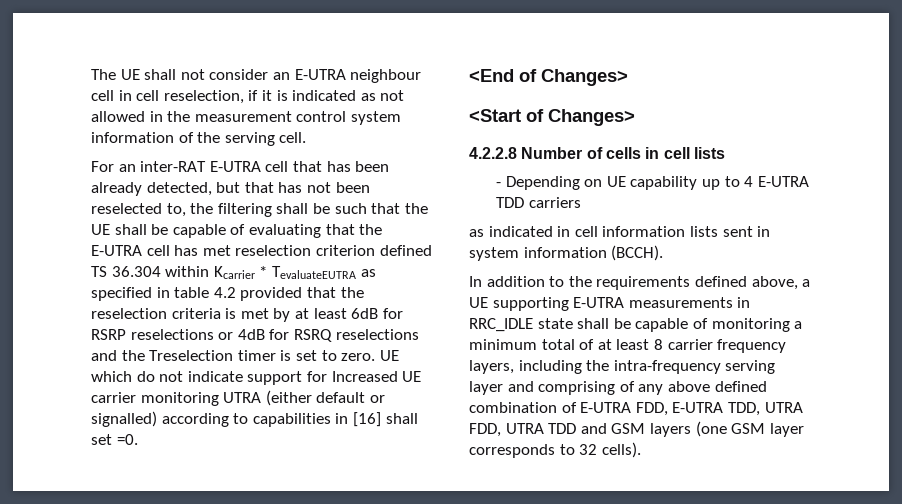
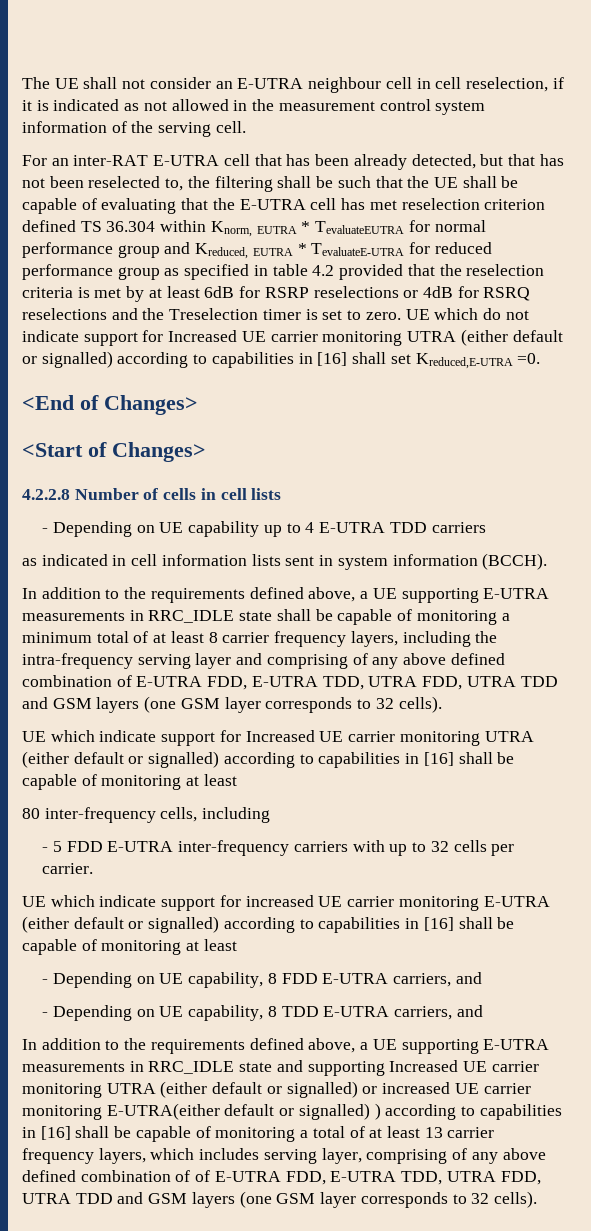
[213,266,356,279] Kcarrier * TevaluateEUTRA -> [210,220,486,237] [22,242,492,259] [22,264,160,280] Knorm, EUTRA * TevaluateEUTRA for normal performance group and Kreduced, EUTRA * TevaluateE-UTRA for reduced performance group
(112, 439) none -> [415,353,513,369] Kreduced,E-UTRA
(641, 450) none -> [22,730,534,746] [22,751,515,768] [22,774,237,790] [22,807,271,823] [42,840,515,856] [42,863,94,874] [22,895,550,911] [22,916,515,933] [22,939,237,955] [42,972,482,988] [42,1005,483,1021] [22,1038,550,1054] [22,1060,539,1076] [22,1081,531,1098] [22,1103,562,1120] [22,1126,495,1142] [22,1148,546,1164] [22,1170,541,1185] [22,1191,537,1208] // UE which indicate support for Increased UE carrier monitoring UTRA (either default or signalled) according to capabilities in [16] shall be capable of monitoring at least // 80 inter-frequency cells, including // - 5 FDD E-UTRA inter-frequency carriers with up to 32 cells per carrier. // UE which indicate support for increased UE carrier monitoring E-UTRA (either default or signalled) according to capabilities in [16] shall be capable of monitoring at least // - Depending on UE capability, 8 FDD E-UTRA carriers, and // - Depending on UE capability, 8 TDD E-UTRA carriers, and // In addition to the requirements defined above, a UE supporting E-UTRA measurements in RRC_IDLE state and supporting Increased UE carrier monitoring UTRA (either default or signalled) or increased UE carrier monitoring E-UTRA(either default or signalled) ) according to capabilities in [16] shall be capable of monitoring a total of at least 13 carrier frequency layers, which includes serving layer, comprising of any above defined combination of of E-UTRA FDD, E-UTRA TDD, UTRA FDD, UTRA TDD and GSM layers (one GSM layer corresponds to 32 cells).

